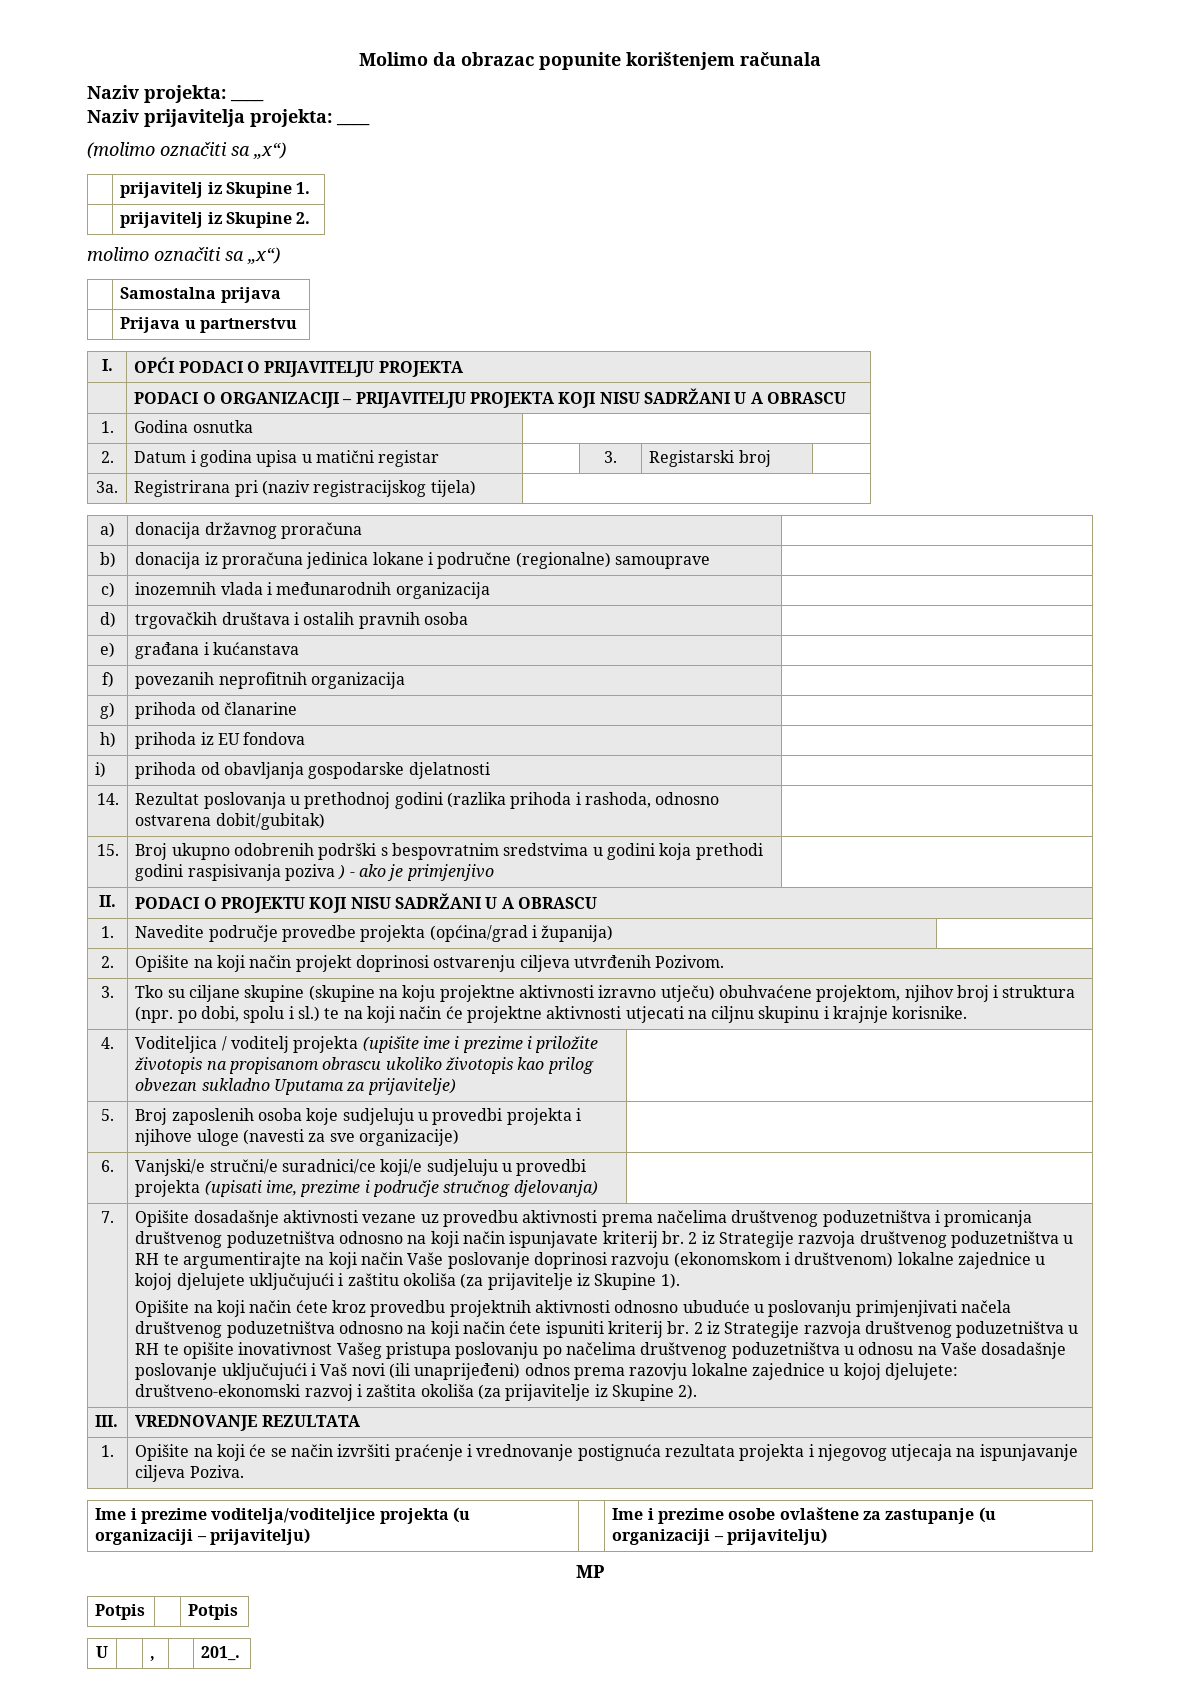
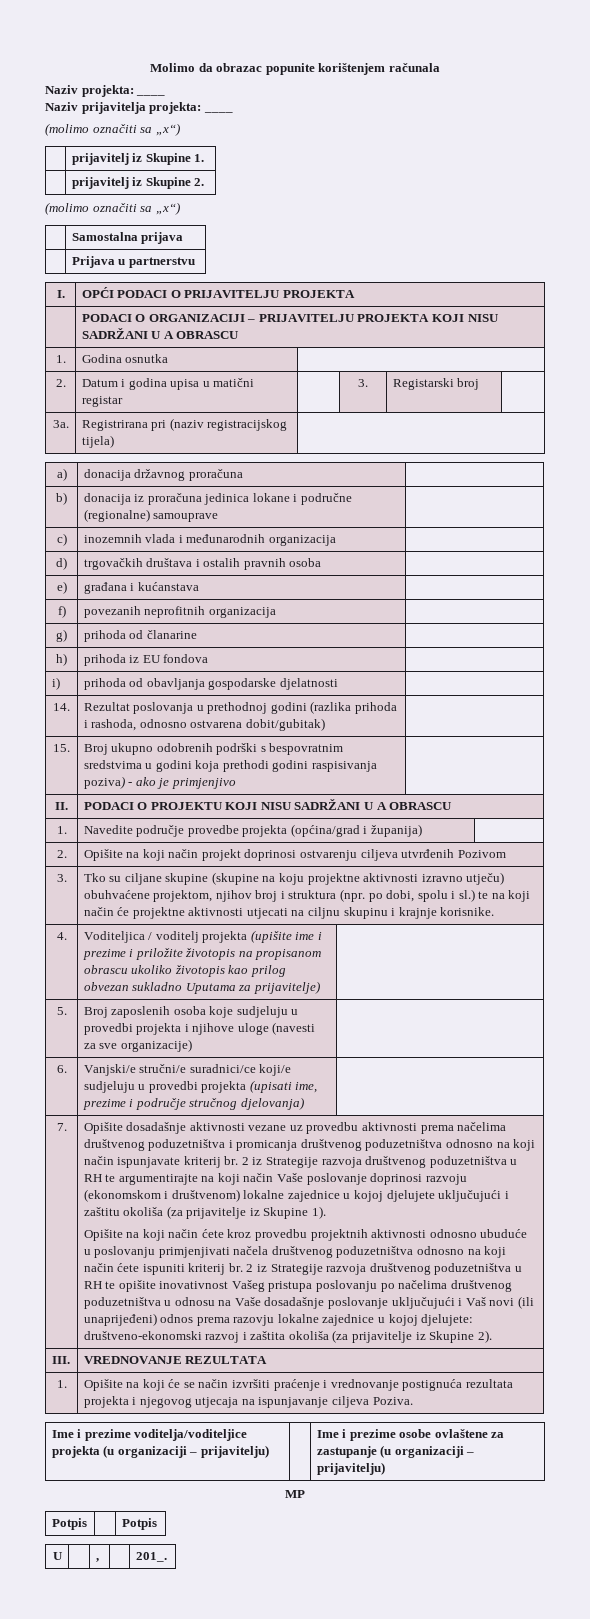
[87,247,149,261] molimo -> [45,202,89,215] (molimo
[284,864,346,881] poziva ) -> [83,776,125,789] poziva)
[655,955,725,968] Pozivom. -> [457,850,506,858] Pozivom

